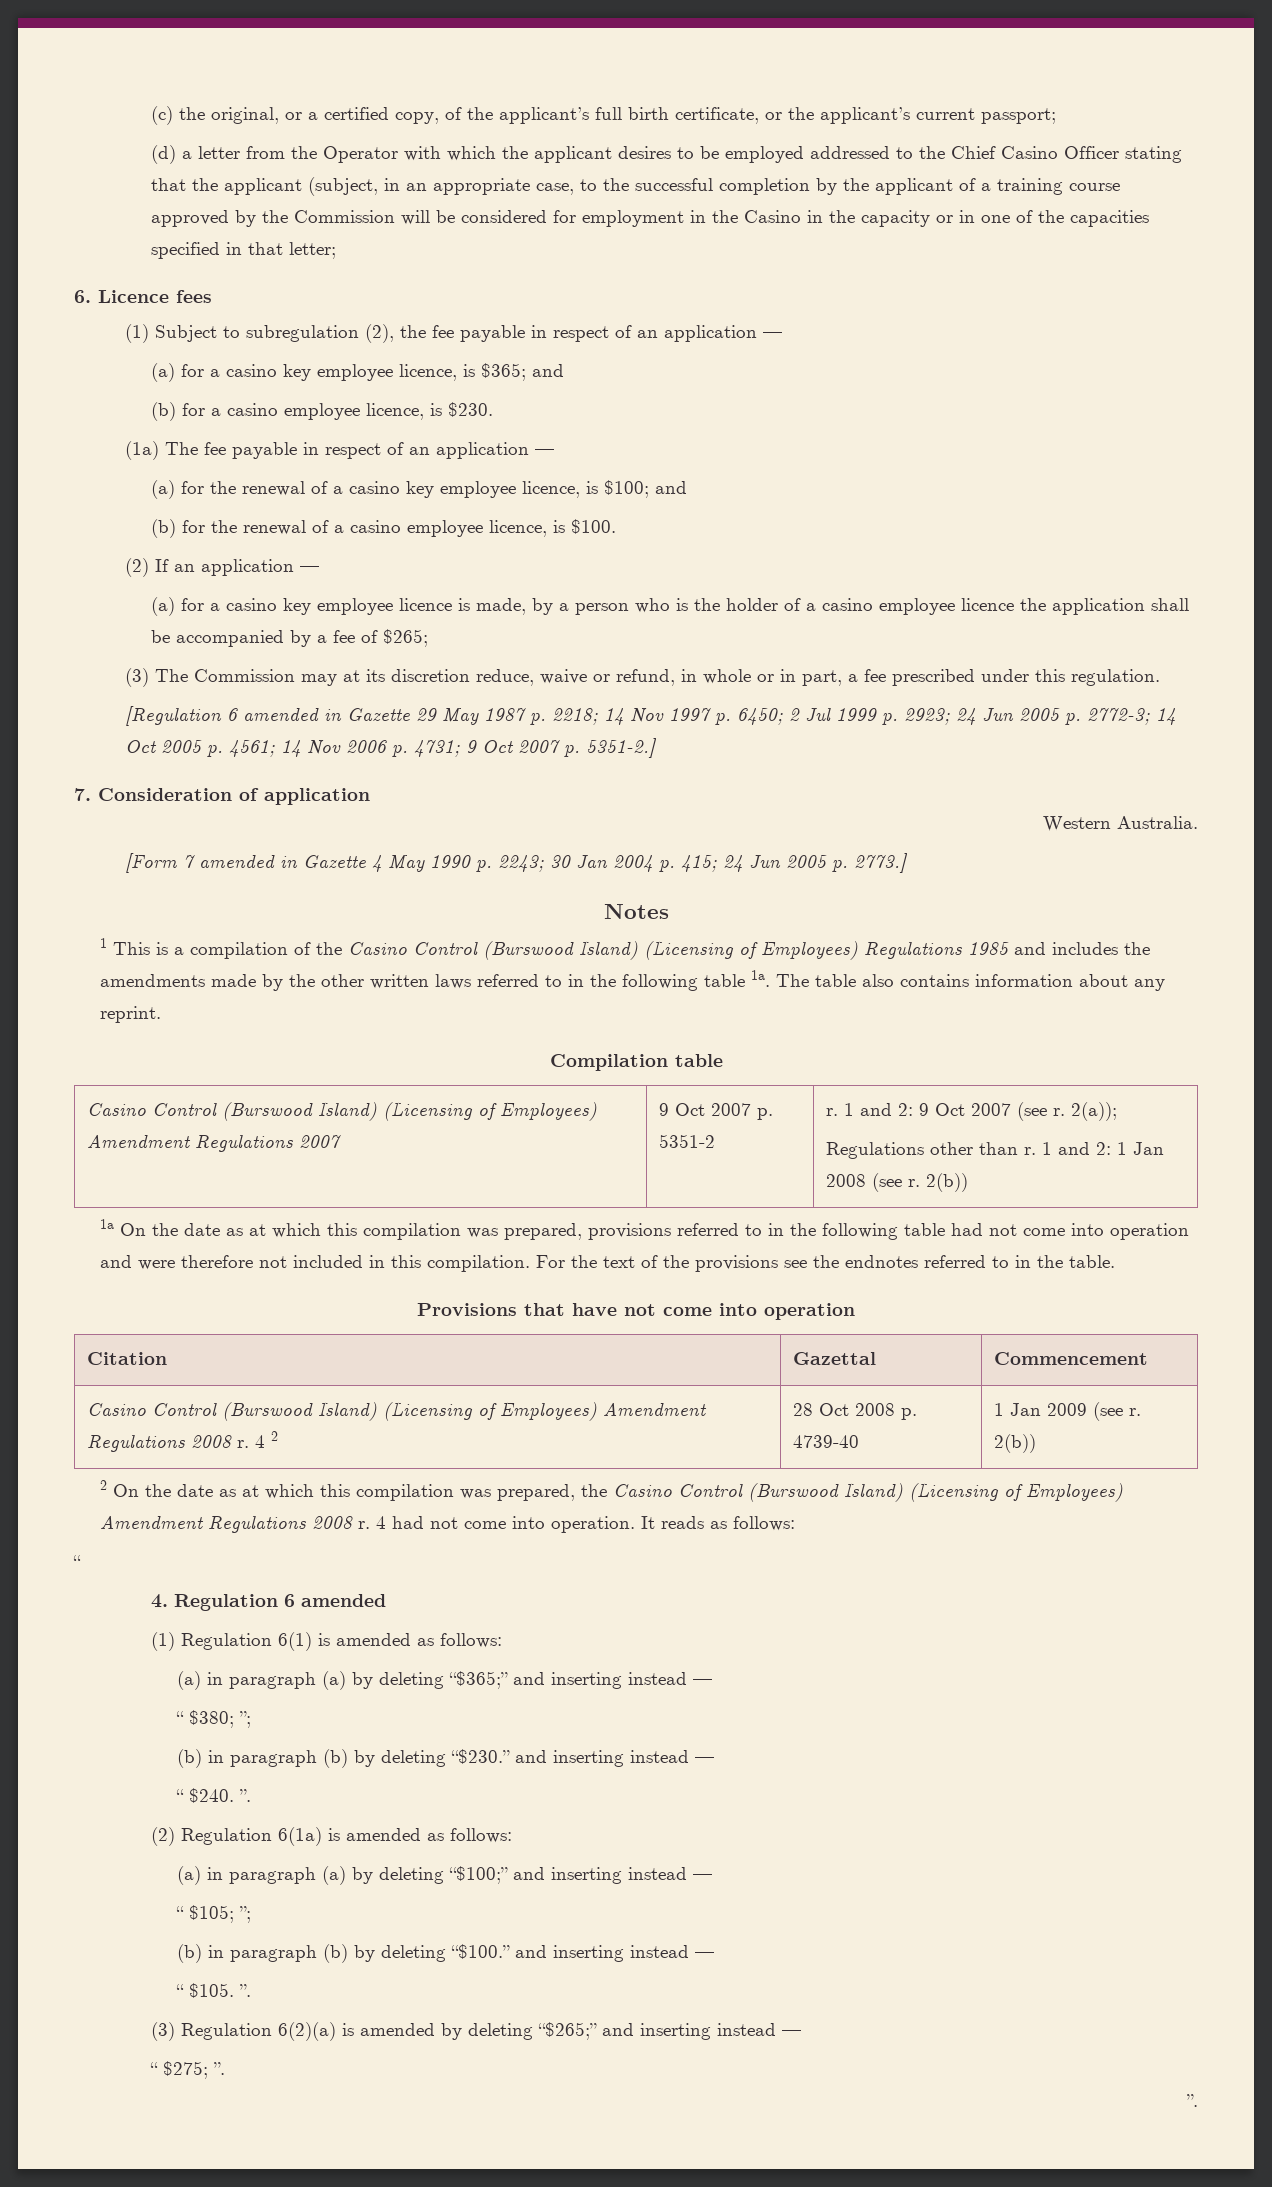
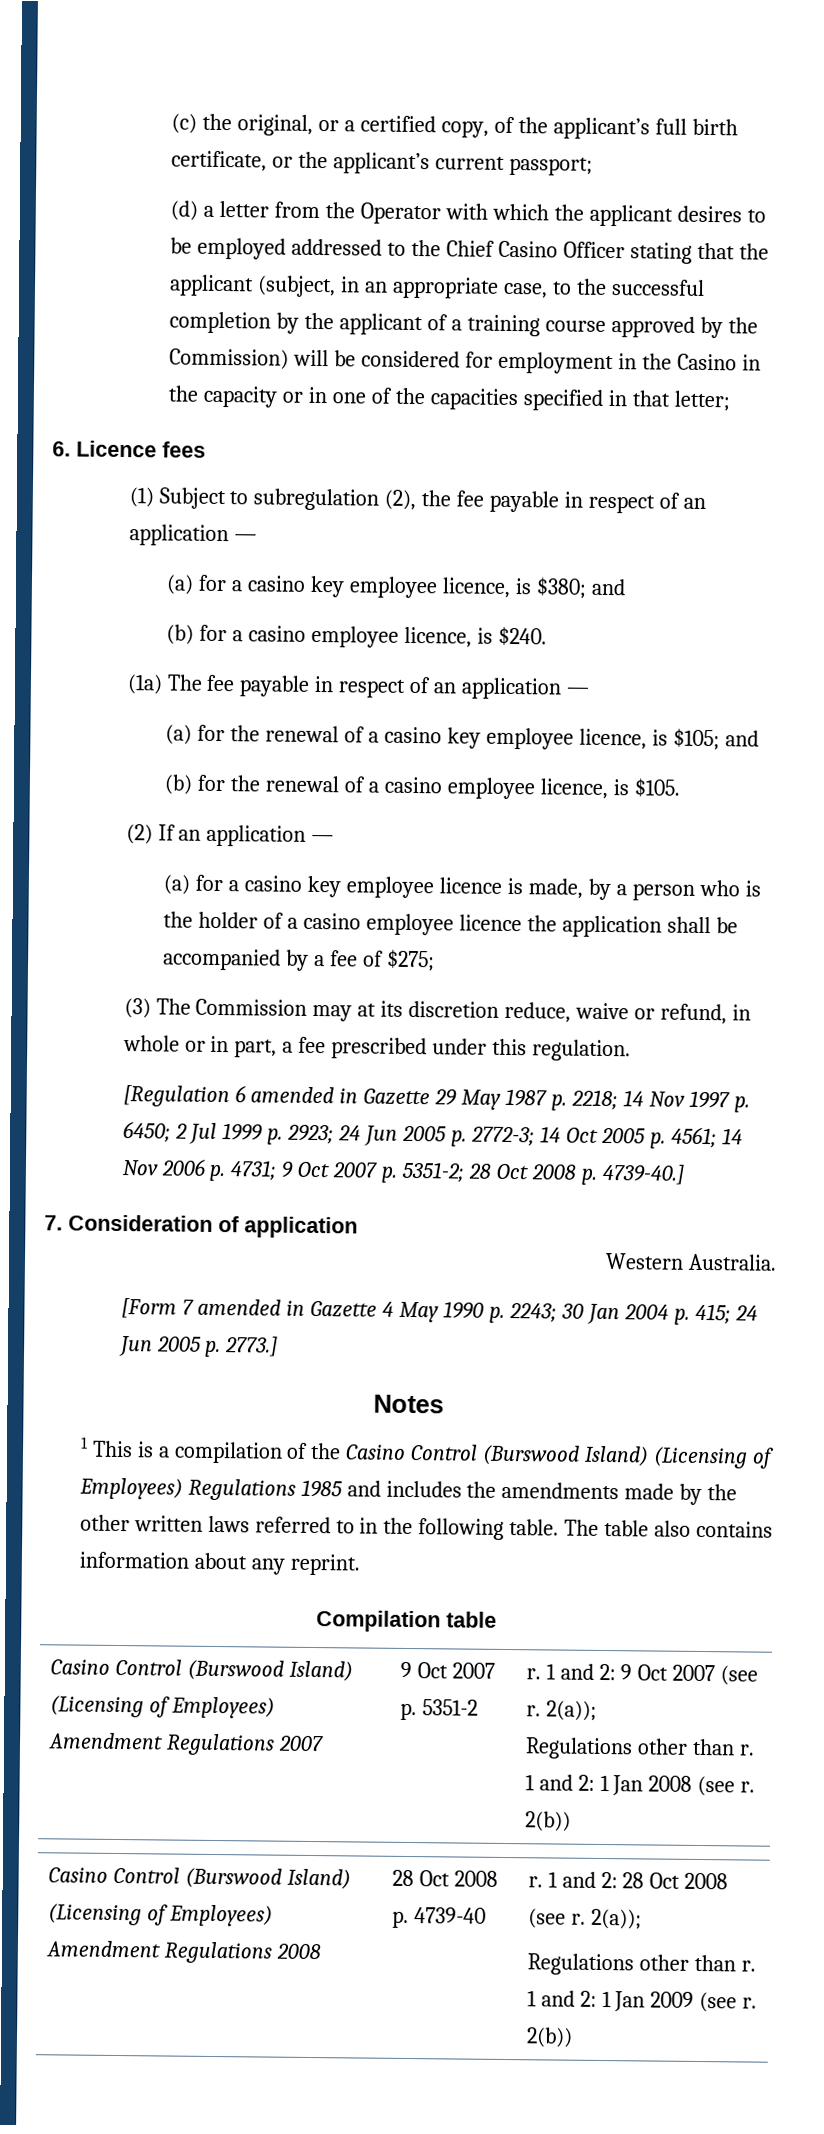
[293,210,395,223] Commission -> [169,348,290,370] Commission)
[480,363,526,381] $365; -> [535,577,587,599] $380;
[447,402,493,417] $230. -> [497,626,547,647] $240.
[603,480,649,498] $100; -> [672,728,720,751] $105;
[570,519,616,534] $100. -> [633,778,680,798] $105.
[382,629,428,647] $265; -> [386,949,436,972] $275;
[586,738,658,758] 5351-2.] -> [402,1161,685,1185] 5351-2; 28 Oct 2008 p. 4739-40.]
[703,970,770,987] table 1a. -> [509,1519,560,1536] table.
[99,1219,1189,1240] [99,1255,1115,1272] [417,1303,855,1320] [86,1352,167,1365] [792,1352,876,1365] [993,1352,1148,1365] // 1a On the date as at which this compilation was prepared, provisions referred to in the following table had not come into operation and were therefore not included in this compilation. For the text of the provisions see the endnotes referred to in the table. // Provisions that have not come into operation // Citation | Gazettal | Commencement -> (571, 1821) none
[236,1431,278,1448] r. 4 2 -> (321, 1951) none
(859, 1441) none -> [527,1871,729,1890] [527,1908,642,1930] [526,1953,756,1976] [526,1990,597,2007] r. 1 and 2: 28 Oct 2008 (see r. 2(a)); // Regulations other than r. 1 and 2:
[99,1480,1123,1502] [99,1515,795,1533] [73,1555,81,1568] [150,1594,386,1611] [150,1632,502,1651] [176,1671,712,1690] [175,1710,251,1728] [176,1749,714,1768] [175,1788,251,1803] [150,1827,512,1846] [176,1866,712,1885] [175,1905,251,1923] [176,1944,714,1963] [175,1983,251,1998] [150,2022,801,2041] [149,2061,225,2079] [1187,2094,1198,2107] // 2 On the date as at which this compilation was prepared, the Casino Control (Burswood Island) (Licensing of Employees) Amendment Regulations 2008 r. 4 had not come into operation. It reads as follows: // “ // 4. Regulation 6 amended // (1) Regulation 6(1) is amended as follows: // (a) in paragraph (a) by deleting “$365;” and inserting instead — // “ $380; ”; // (b) in paragraph (b) by deleting “$230.” and inserting instead — // “ $240. ”. // (2) Regulation 6(1a) is amended as follows: // (a) in paragraph (a) by deleting “$100;” and inserting instead — // “ $105; ”; // (b) in paragraph (b) by deleting “$100.” and inserting instead — // “ $105. ”. // (3) Regulation 6(2)(a) is amended by deleting “$265;” and inserting instead — // “ $275; ”. // ”. -> (573, 2037) none

